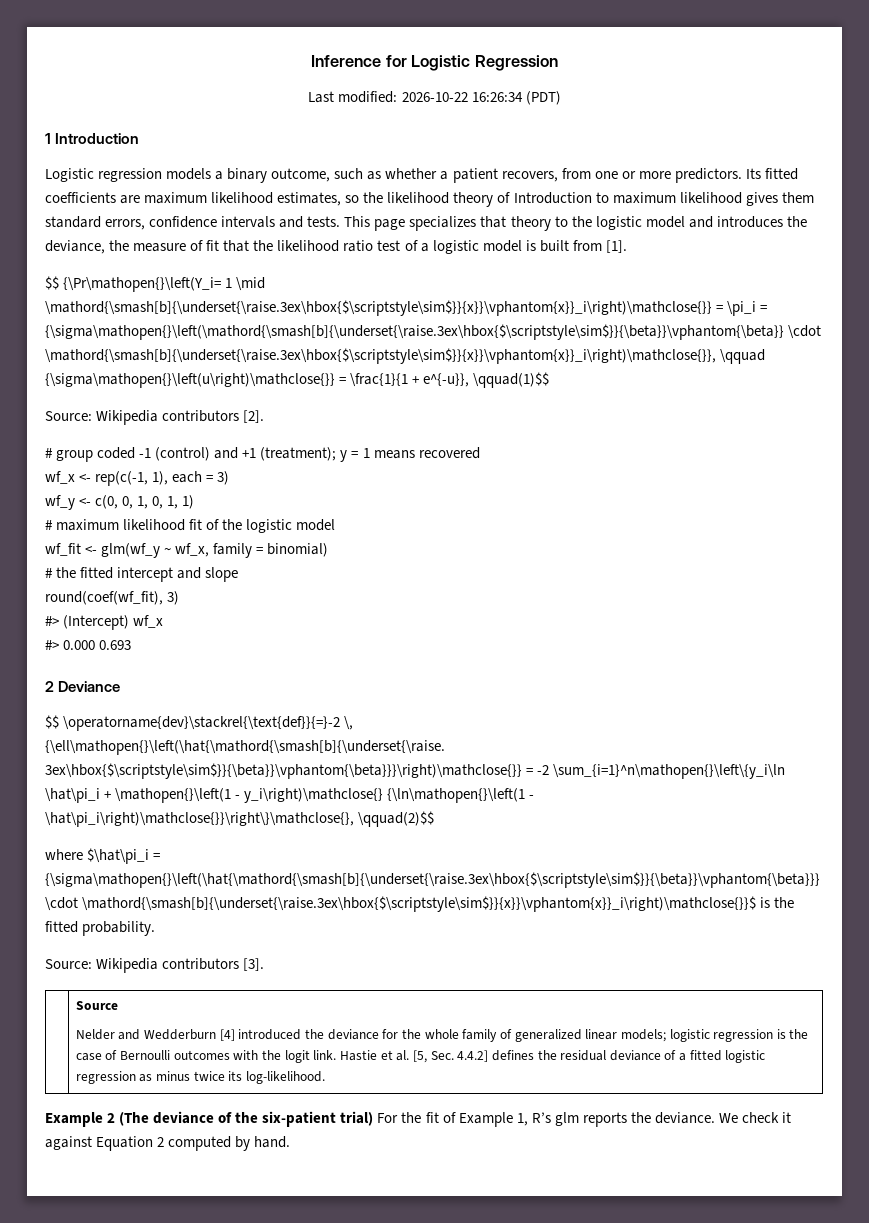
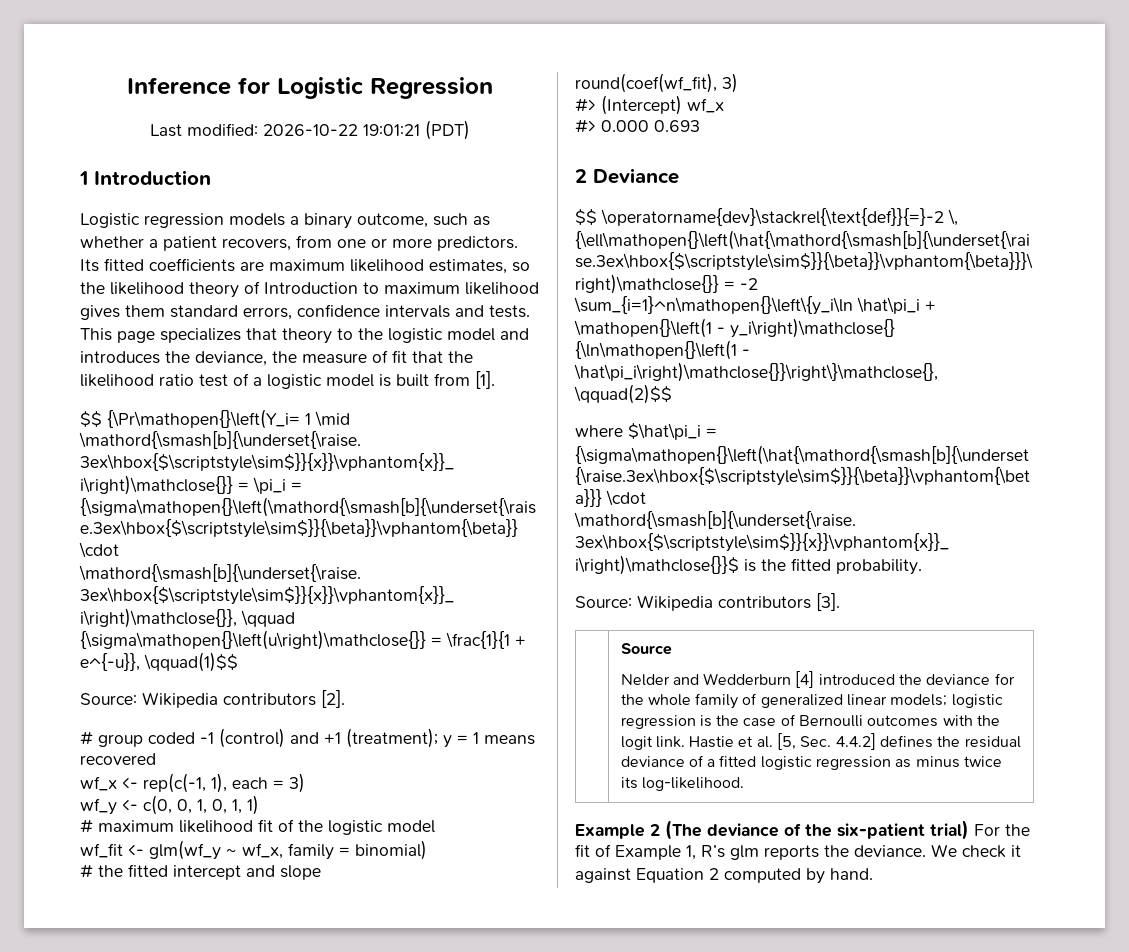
[471,92,523,102] 16:26:34 -> [362,124,420,136] 19:01:21

